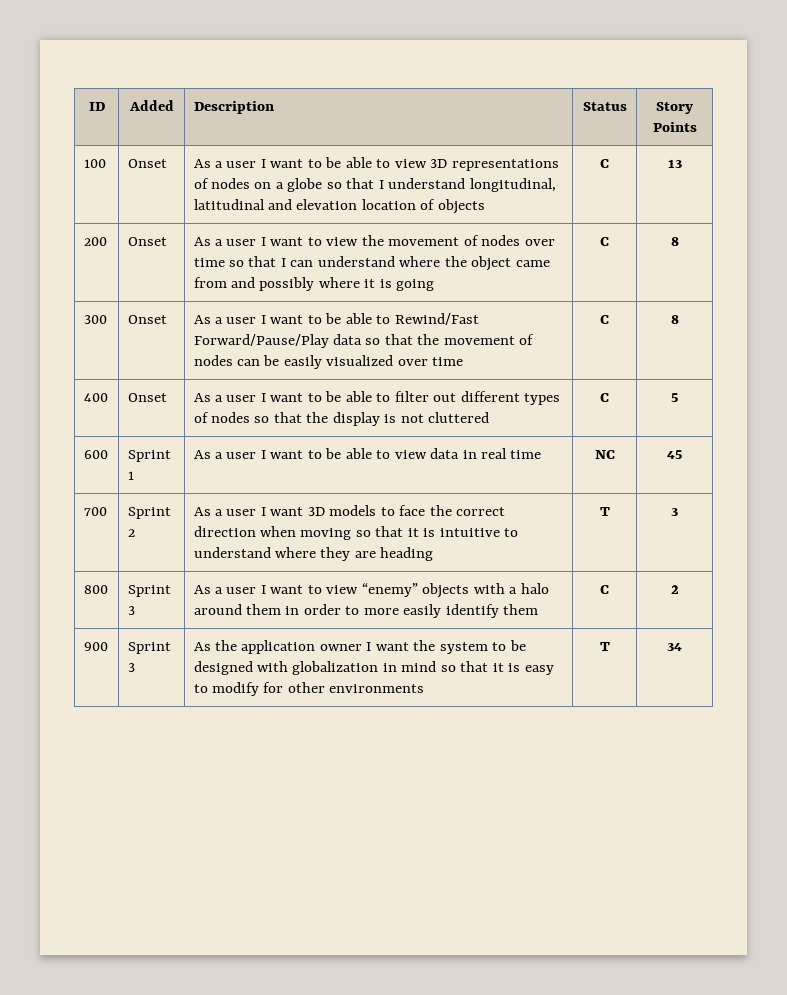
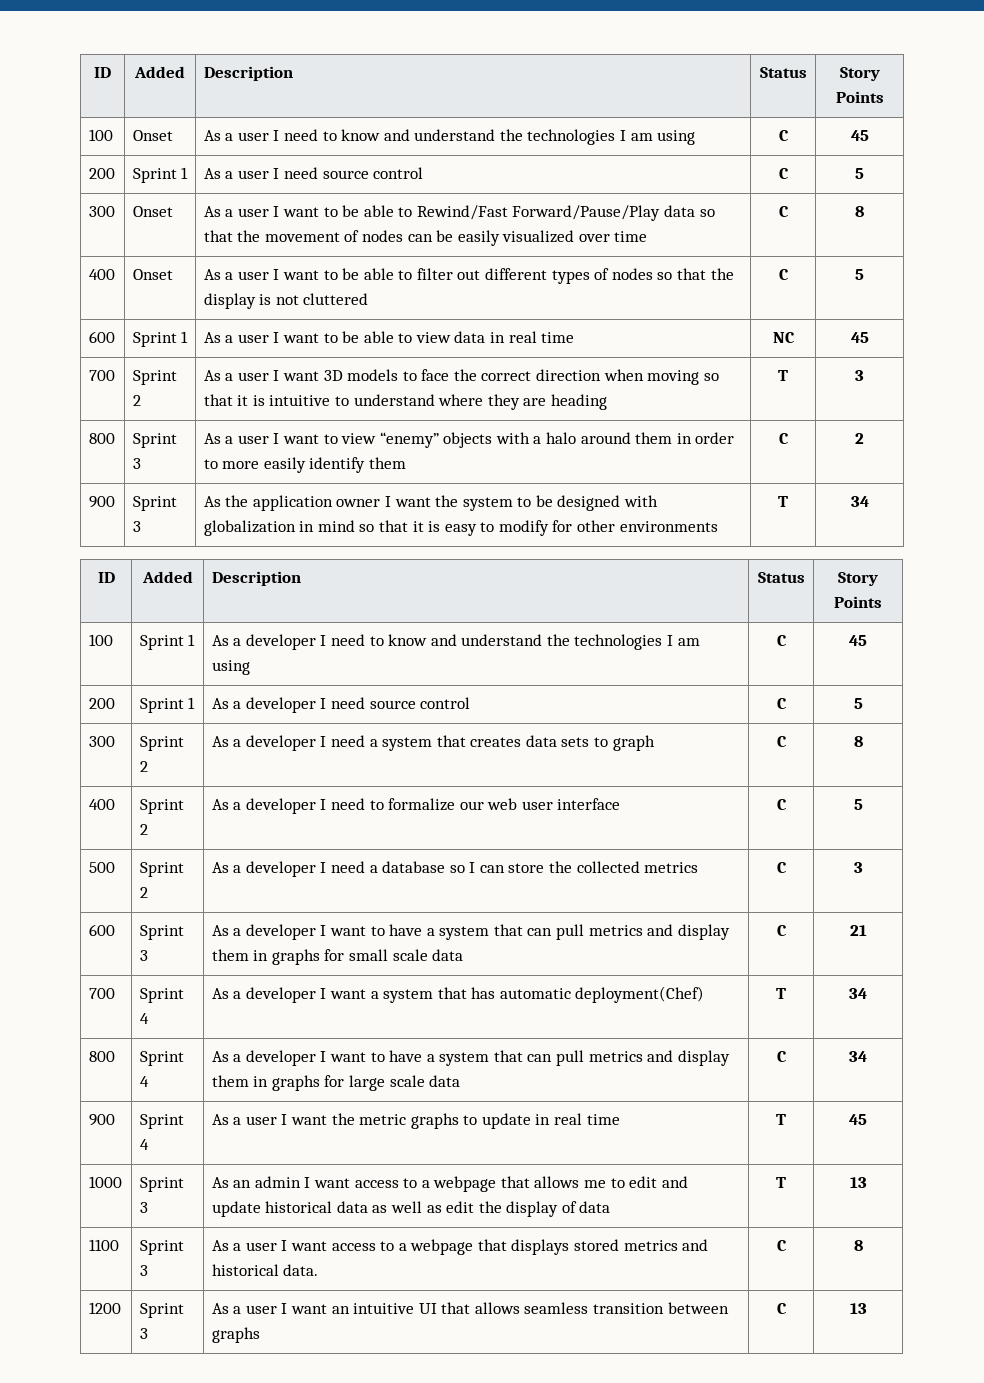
[270,157,559,171] [193,178,556,192] [193,199,485,214] [600,159,609,168] [667,159,682,168] [83,237,107,246] [127,237,167,246] [193,235,555,246] [193,256,550,271] [193,277,435,291] [600,237,609,246] [670,237,679,246] want to be able to view 3D representations of nodes on a globe so that I understand longitudinal, latitudinal and elevation location of objects | C | 13 // 200 | Onset | As a user I want to view the movement of nodes over time so that I can understand where the object came from and possibly where it is going | C | 8 -> [283,129,696,145] [778,130,789,141] [850,130,869,141] [88,168,115,179] [132,167,189,183] [203,167,424,179] [778,168,789,179] [855,168,864,179] need to know and understand the technologies I am using | C | 45 // 200 | Sprint 1 | As a user I need source control | C | 5
(682, 647) none -> [97,572,115,583] [141,571,193,583] [211,571,301,586] [757,572,805,583] [838,572,878,586] [834,596,882,608] [88,634,113,646] [139,634,196,650] [211,634,700,650] [211,660,250,675] [776,635,787,646] [849,635,867,646] [88,698,115,709] [139,697,196,713] [211,697,471,713] [776,698,787,709] [853,698,863,709] [88,736,115,747] [139,736,184,751] [139,761,148,772] [211,735,655,751] [776,736,787,747] [853,736,863,747] [88,799,115,810] [139,799,184,814] [139,824,148,835] [211,798,621,814] [776,799,787,810] [853,799,863,810] [88,862,115,873] [139,862,184,877] [139,887,148,898] [211,861,699,877] [776,862,787,873] [853,862,863,873] [88,924,115,936] [139,925,184,940] [139,950,148,961] [211,924,730,940] [211,949,464,965] [776,925,787,936] [849,925,867,936] [88,988,115,999] [139,988,184,1003] [139,1013,149,1024] [211,986,705,1003] [776,988,786,999] [849,988,867,999] [88,1051,115,1062] [139,1051,184,1066] [139,1076,149,1087] [211,1050,730,1066] [211,1075,461,1091] [776,1051,787,1062] [849,1051,867,1062] [88,1114,115,1126] [139,1114,184,1129] [139,1139,149,1150] [211,1113,620,1129] [776,1114,786,1125] [849,1114,867,1125] [88,1176,122,1188] [139,1177,184,1192] [139,1202,148,1213] [211,1176,688,1192] [211,1201,611,1217] [776,1177,786,1188] [849,1177,867,1188] [88,1239,119,1251] [139,1240,184,1255] [139,1265,148,1276] [211,1239,709,1255] [211,1264,319,1276] [776,1240,787,1251] [853,1240,863,1251] [88,1302,121,1314] [139,1303,184,1318] [139,1328,148,1339] [211,1302,729,1314] [211,1327,260,1343] [776,1303,787,1314] [849,1303,867,1314] // ID | Added | Description | Status | Story Points // 100 | Sprint 1 | As a developer I need to know and understand the technologies I am using | C | 45 // 200 | Sprint 1 | As a developer I need source control | C | 5 // 300 | Sprint 2 | As a developer I need a system that creates data sets to graph | C | 8 // 400 | Sprint 2 | As a developer I need to formalize our web user interface | C | 5 // 500 | Sprint 2 | As a developer I need a database so I can store the collected metrics | C | 3 // 600 | Sprint 3 | As a developer I want to have a system that can pull metrics and display them in graphs for small scale data | C | 21 // 700 | Sprint 4 | As a developer I want a system that has automatic deployment(Chef) | T | 34 // 800 | Sprint 4 | As a developer I want to have a system that can pull metrics and display them in graphs for large scale data | C | 34 // 900 | Sprint 4 | As a user I want the metric graphs to update in real time | T | 45 // 1000 | Sprint 3 | As an admin I want access to a webpage that allows me to edit and update historical data as well as edit the display of data | T | 13 // 1100 | Sprint 3 | As a user I want access to a webpage that displays stored metrics and historical data. | C | 8 // 1200 | Sprint 3 | As a user I want an intuitive UI that allows seamless transition between graphs | C | 13

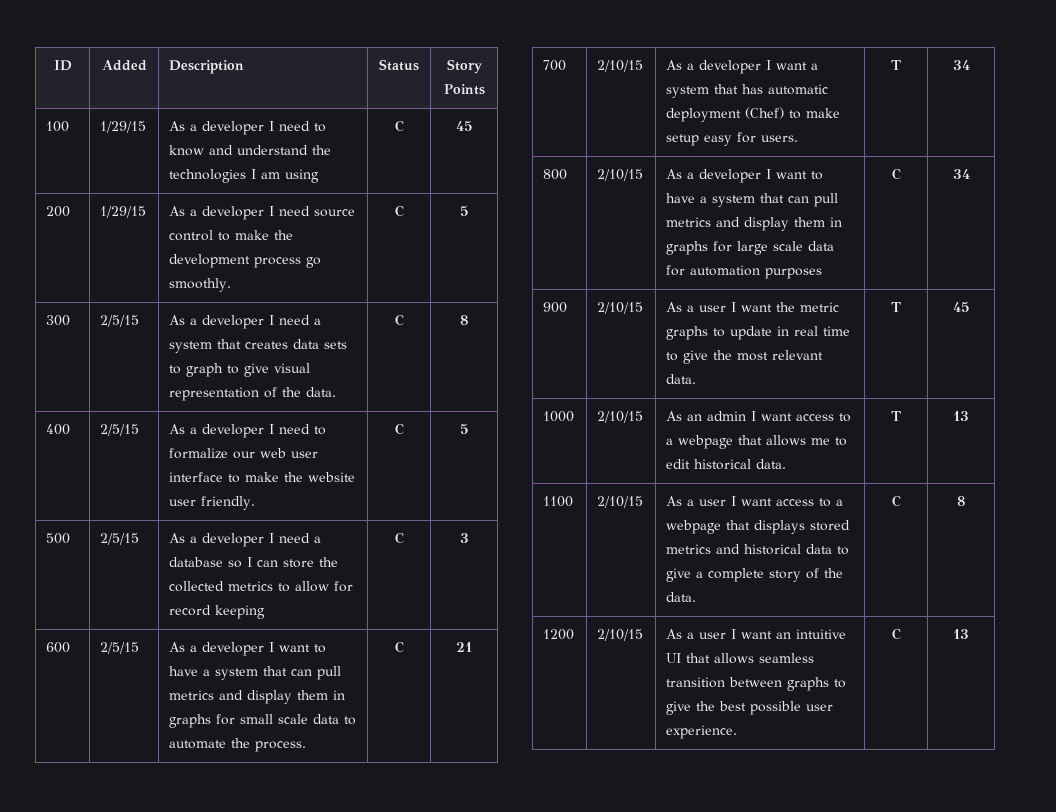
[94,67,111,78] [134,66,185,78] [203,66,293,81] [759,67,807,78] [839,67,880,81] [835,91,884,103] [88,129,113,141] [132,130,173,141] [203,129,696,145] [778,130,789,141] [850,130,869,141] [88,168,115,179] [132,167,189,183] [203,167,424,179] [778,168,789,179] [855,168,864,179] [88,206,115,217] [132,206,173,217] [203,205,715,221] [203,230,648,246] [778,206,789,217] [855,206,864,217] [88,269,115,280] [132,269,173,280] [203,268,734,284] [203,293,369,309] [778,269,789,280] [855,269,864,280] [88,331,115,343] [132,331,189,347] [203,331,575,343] [772,332,795,343] [850,332,869,343] [88,370,115,381] [132,370,177,385] [132,395,141,406] [203,369,719,385] [203,394,607,410] [778,370,788,381] [855,370,864,381] [88,433,115,444] [132,433,177,448] [132,458,141,469] [203,432,735,448] [203,457,406,473] [778,433,789,444] [855,433,864,444] [88,496,115,508] [132,496,177,511] [132,521,141,532] [203,495,659,511] [203,520,718,536] [778,496,788,507] [850,496,869,507] [97,572,115,583] [141,571,193,583] [211,571,301,586] [757,572,805,583] [838,572,878,586] [834,596,882,608] [88,634,113,646] [139,634,196,650] ID | Added | Description | Status | Story Points // 100 | Onset | As a user I need to know and understand the technologies I am using | C | 45 // 200 | Sprint 1 | As a user I need source control | C | 5 // 300 | Onset | As a user I want to be able to Rewind/Fast Forward/Pause/Play data so that the movement of nodes can be easily visualized over time | C | 8 // 400 | Onset | As a user I want to be able to filter out different types of nodes so that the display is not cluttered | C | 5 // 600 | Sprint 1 | As a user I want to be able to view data in real time | NC | 45 // 700 | Sprint 2 | As a user I want 3D models to face the correct direction when moving so that it is intuitive to understand where they are heading | T | 3 // 800 | Sprint 3 | As a user I want to view “enemy” objects with a halo around them in order to more easily identify them | C | 2 // 900 | Sprint 3 | As the application owner I want the system to be designed with globalization in mind so that it is easy to modify for other environments | T | 34 // ID | Added | Description | Status | Story Points // 100 | Sprint 1 -> [53,60,72,71] [101,60,147,71] [169,60,245,74] [379,59,419,71] [446,59,482,74] [443,84,485,95] [46,121,70,132] [100,121,147,133] ID | Added | Description | Status | Story Points // 100 | 1/29/15
[139,697,196,713] Sprint 1 -> [100,206,147,218] 1/29/15
[776,698,787,709] [853,698,863,709] [88,736,115,747] [139,736,184,751] [139,761,148,772] | C | 5 // 300 | Sprint 2 -> [218,230,294,241] [169,254,322,268] [169,278,232,292] [394,205,404,217] [459,206,469,216] [46,315,71,326] [100,315,140,327] to make the development process go smoothly. | C | 5 // 300 | 2/5/15
[776,736,787,747] [853,736,863,747] [88,799,115,810] [139,799,184,814] [139,824,148,835] | C | 8 // 400 | Sprint 2 -> [227,363,311,377] [169,387,337,401] [394,314,404,326] [459,315,469,325] [46,424,71,435] [100,424,140,436] to give visual representation of the data. | C | 8 // 400 | 2/5/15
(621, 804) none -> [228,472,356,483] [169,496,256,510] to make the website user friendly.
[139,862,184,877] [139,887,148,898] Sprint 2 -> [100,533,140,545] 2/5/15
(699, 867) none -> [278,581,354,592] [169,605,266,619] to allow for record keeping
[139,925,184,940] [139,950,148,961] Sprint 3 -> [100,642,140,654] 2/5/15
(464, 955) none -> [344,716,357,725] [169,738,307,752] to automate the process.
[139,988,184,1003] [139,1013,149,1024] Sprint 4 -> [597,60,644,72] 2/10/15
[575,986,705,1003] deployment(Chef) -> [666,107,841,122] [666,132,799,146] deployment (Chef) to make setup easy for users.
[139,1051,184,1066] [139,1076,149,1087] Sprint 4 -> [597,169,644,181] 2/10/15
(461, 1081) none -> [666,265,823,279] for automation purposes
[139,1114,184,1129] [139,1139,149,1150] Sprint 4 -> [597,302,644,314] 2/10/15
(620, 1119) none -> [666,350,824,364] [666,374,697,384] to give the most relevant data.
[139,1177,184,1192] [139,1202,148,1213] Sprint 3 -> [597,411,644,423] 2/10/15
[661,1176,688,1188] [211,1201,611,1217] and update historical data as well as edit the display of data -> [694,459,787,470] historical data.
[139,1240,184,1255] [139,1265,148,1276] Sprint 3 -> [597,496,644,508] 2/10/15
(279, 1270) none -> [806,544,850,555] [666,568,844,582] data to give a complete story of the
[139,1303,184,1318] [139,1328,148,1339] Sprint 3 -> [597,629,644,641] 2/10/15
(260, 1335) none -> [834,679,847,688] [666,701,834,715] [666,725,738,739] to give the best possible user experience.

